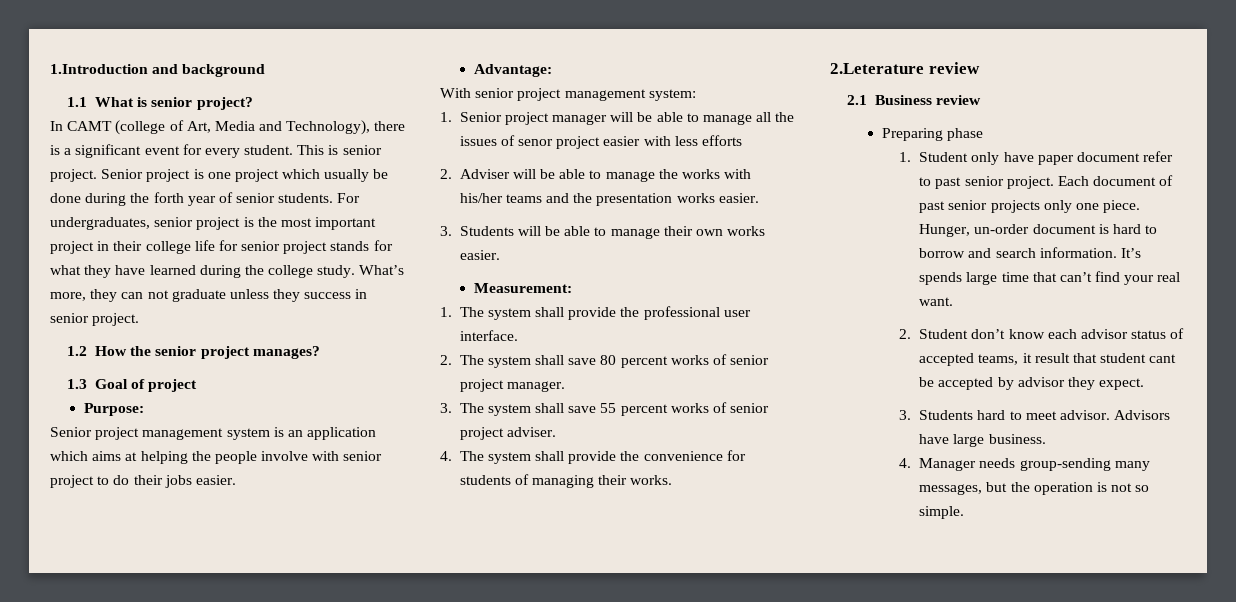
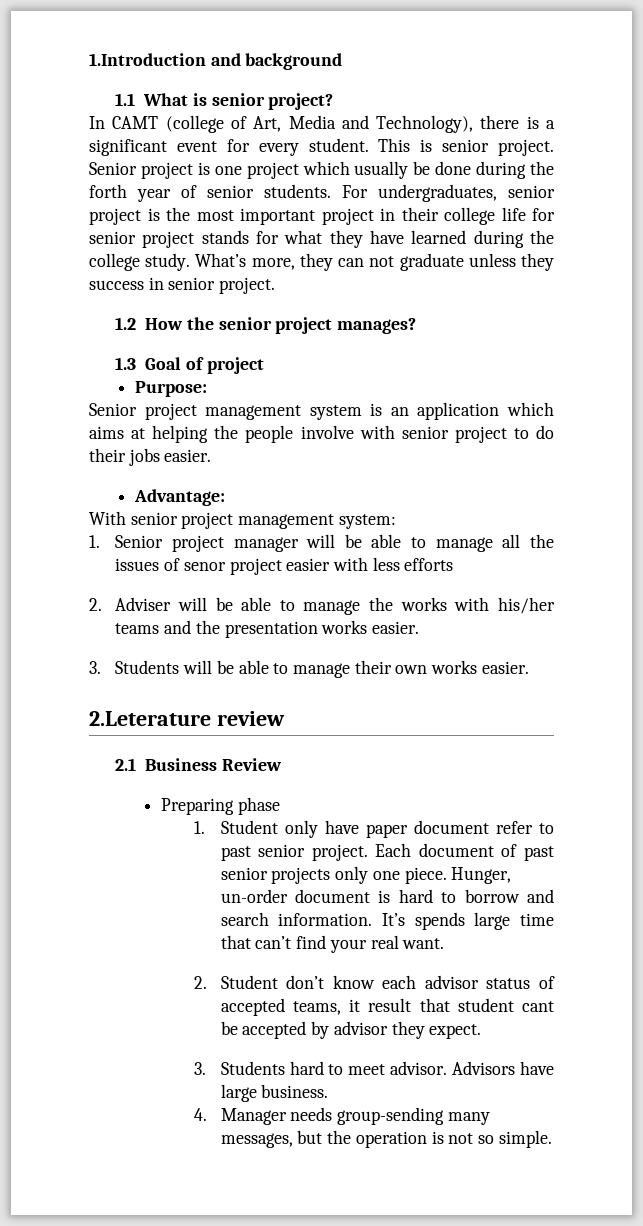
[474,283,573,293] [440,306,751,320] [459,330,518,341] [440,354,770,368] [459,379,565,392] [440,402,770,416] [459,427,556,440] [440,450,746,464] [459,474,673,488] // Measurement: // 1. The system shall provide the professional user interface. // 2. The system shall save 80 percent works of senior project manager. // 3. The system shall save 55 percent works of senior project adviser. // 4. The system shall provide the convenience for students of managing their works. -> (529, 667) none
[936,95,982,105] review -> [221,758,282,771] Review

